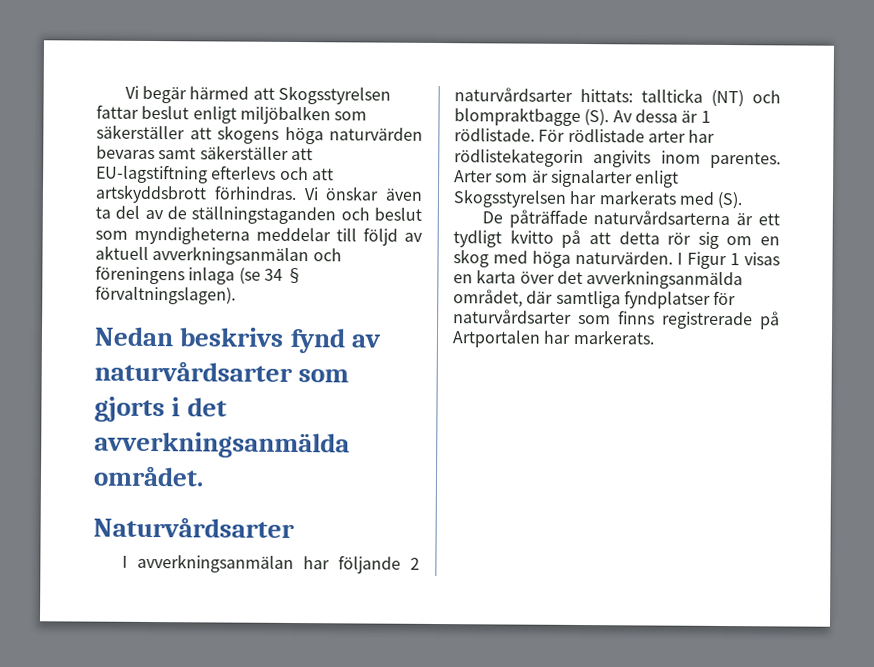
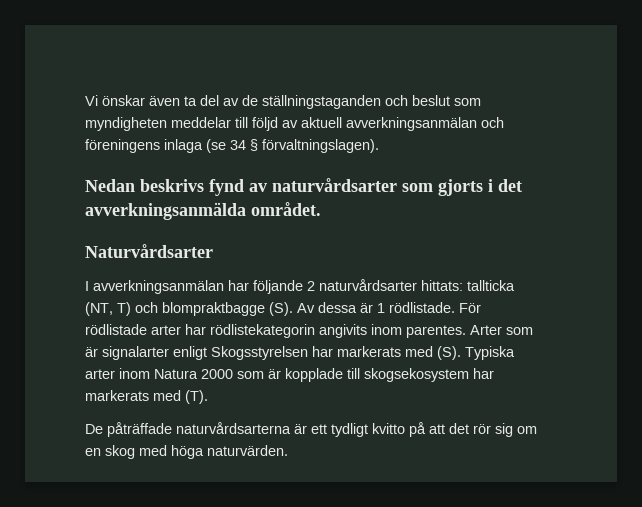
[124,85,391,105] [96,104,368,125] [96,124,423,145] [96,145,313,161] [96,164,334,184] [95,184,319,204] Vi begär härmed att Skogsstyrelsen fattar beslut enligt miljöbalken som säkerställer att skogens höga naturvärden bevaras samt säkerställer att EU-lagstiftning efterlevs och att artskyddsbrott förhindras. Vi -> [85,95,98,106] Vi
[134,226,250,245] myndigheterna -> [85,117,167,131] myndigheten
[711,89,744,108] (NT) -> [85,302,131,316] (NT, T)
(743, 200) none -> [465,346,515,360] [85,368,494,382] [85,390,208,404] Typiska arter inom Natura 2000 som är kopplade till skogsekosystem har markerats med (T).
[618,231,660,245] detta -> [449,423,469,434] det
[677,251,780,270] [453,269,744,290] [453,289,737,309] [453,309,780,330] [452,329,655,348] I Figur 1 visas en karta över det avverkningsanmälda området, där samtliga fyndplatser för naturvårdsarter som finns registrerade på Artportalen har markerats. -> (288, 450) none

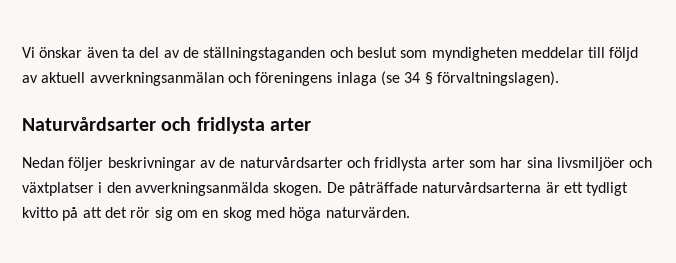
[85,178,522,196] [85,202,321,220] [85,244,213,258] [85,279,515,294] [85,302,481,316] [85,324,533,338] [85,346,515,360] [85,368,494,382] [85,390,208,404] Nedan beskrivs fynd av naturvårdsarter som gjorts i det avverkningsanmälda området. // Naturvårdsarter // I avverkningsanmälan har följande 2 naturvårdsarter hittats: tallticka (NT, T) och blompraktbagge (S). Av dessa är 1 rödlistade. För rödlistade arter har rödlistekategorin angivits inom parentes. Arter som är signalarter enligt Skogsstyrelsen har markerats med (S). Typiska arter inom Natura 2000 som är kopplade till skogsekosystem har markerats med (T). // -> [22,117,312,134] [22,157,653,171] [22,182,323,196] Naturvårdsarter och fridlysta arter // Nedan följer beskrivningar av de naturvårdsarter och fridlysta arter som har sina livsmiljöer och växtplatser i den avverkningsanmälda skogen.

